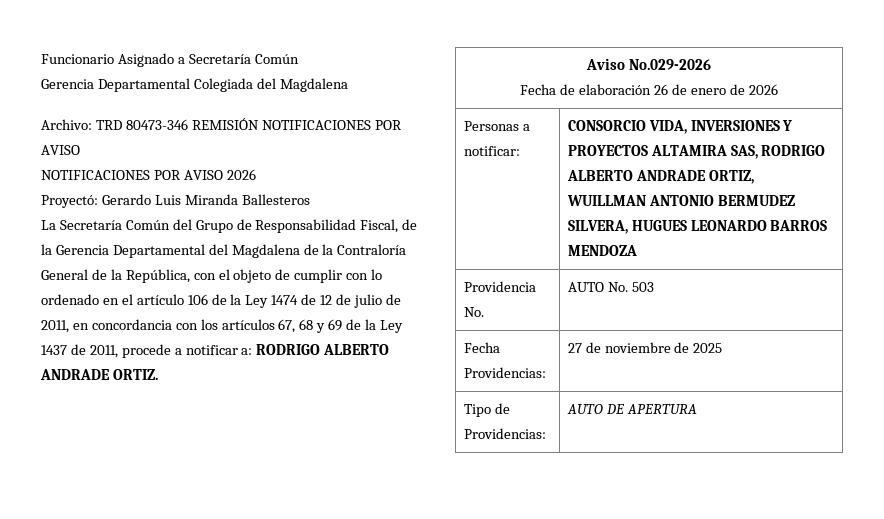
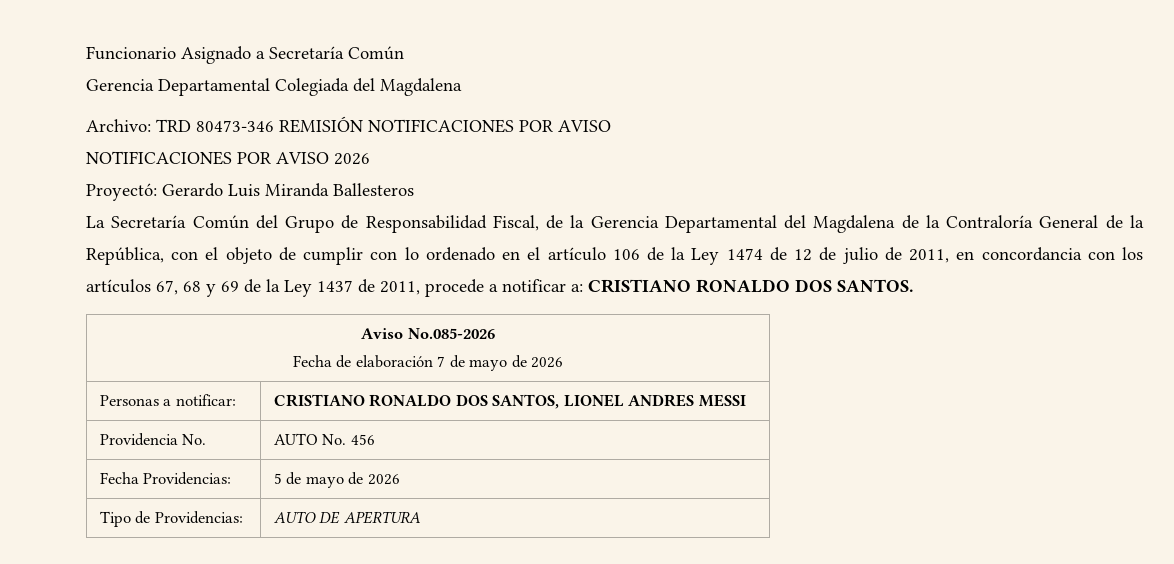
[256,344,390,355] [40,369,158,380] RODRIGO ALBERTO ANDRADE ORTIZ. -> [588,279,914,293] CRISTIANO RONALDO DOS SANTOS.
[628,59,711,70] No.029-2026 -> [407,328,495,339] No.085-2026
[654,84,726,95] 26 de enero -> [437,355,508,371] 7 de mayo
[567,120,793,134] [567,145,826,159] [566,170,754,184] [566,195,795,206] [567,220,828,234] [567,245,637,256] CONSORCIO VIDA, INVERSIONES Y PROYECTOS ALTAMIRA SAS, RODRIGO ALBERTO ANDRADE ORTIZ, WUILLMAN ANTONIO BERMUDEZ SILVERA, HUGUES LEONARDO BARROS MENDOZA -> [274,394,746,409] CRISTIANO RONALDO DOS SANTOS, LIONEL ANDRES MESSI
[631,282,654,292] 503 -> [350,434,375,445] 456
[567,342,723,353] 27 de noviembre de 2025 -> [274,472,400,488] 5 de mayo de 2026

